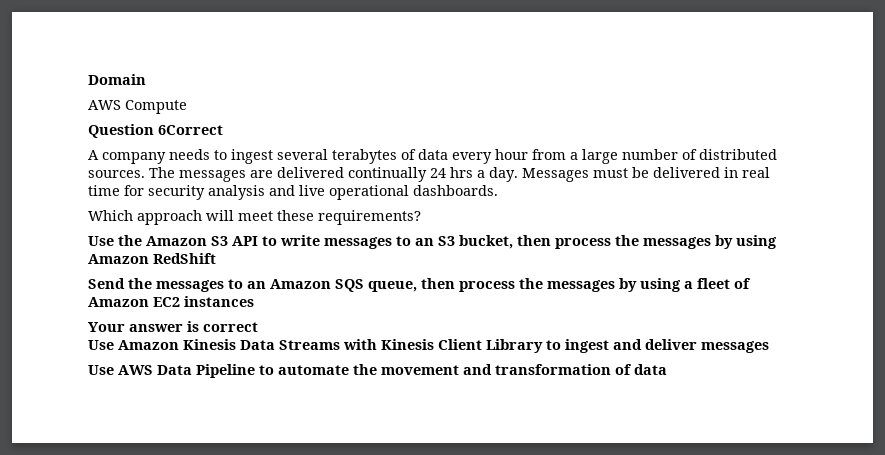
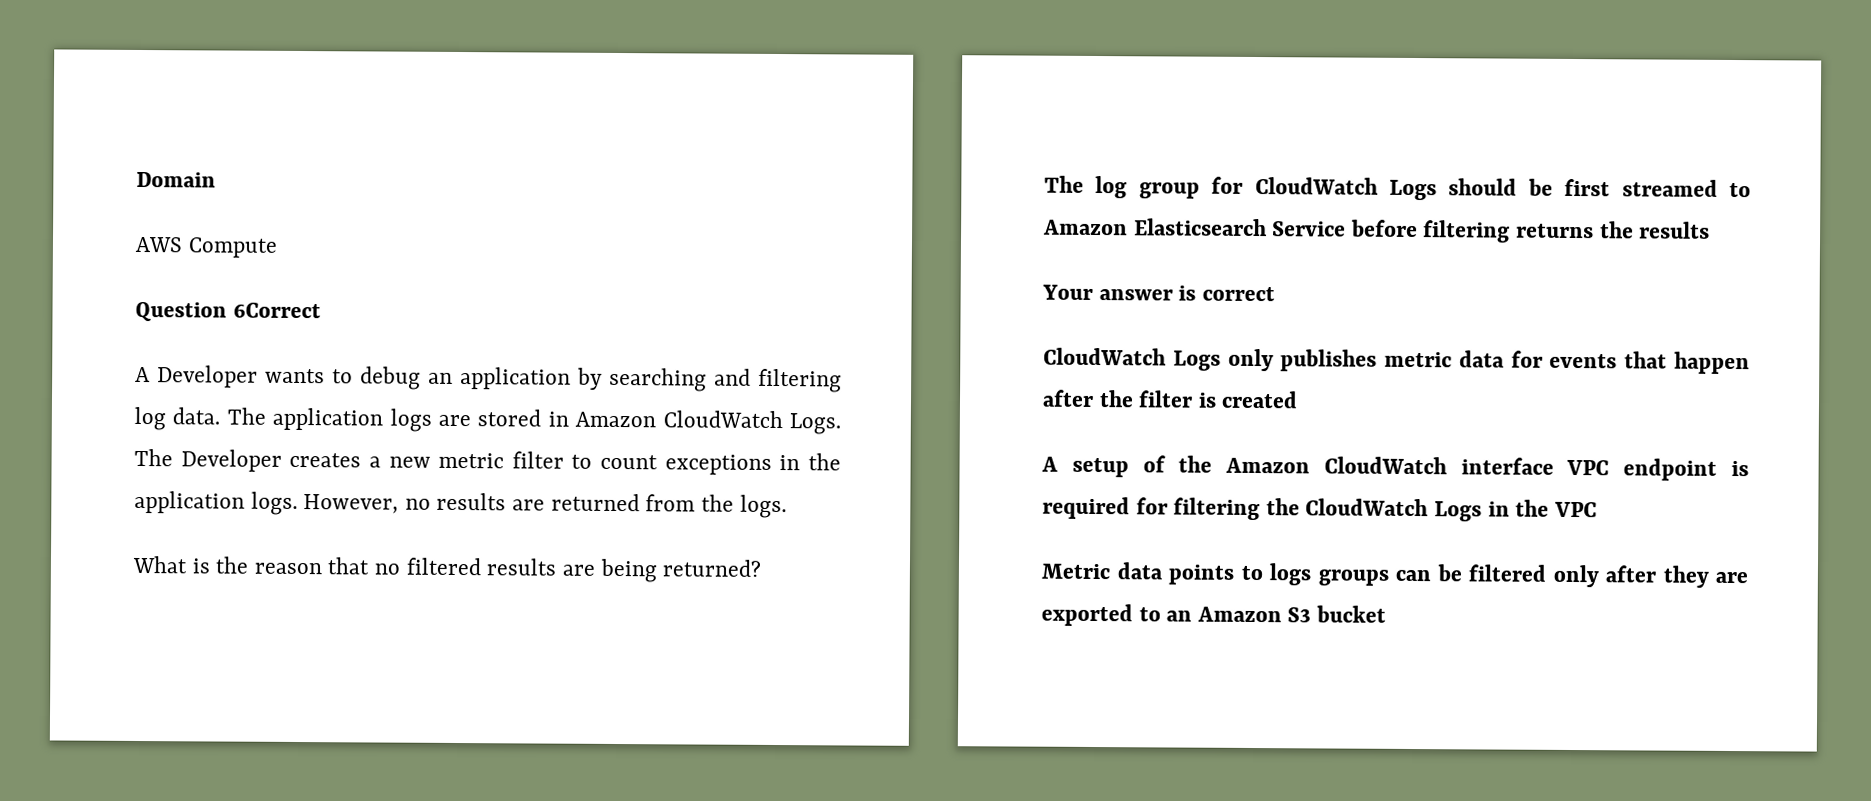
[102,149,777,164] [88,167,770,182] [88,185,498,200] [88,210,421,225] [88,235,777,249] [88,253,216,264] [88,278,750,292] [88,296,254,307] [88,321,258,332] [88,339,769,353] [88,364,667,378] company needs to ingest several terabytes of data every hour from a large number of distributed sources. The messages are delivered continually 24 hrs a day. Messages must be delivered in real time for security analysis and live operational dashboards. // Which approach will meet these requirements? // Use the Amazon S3 API to write messages to an S3 bucket, then process the messages by using Amazon RedShift // Send the messages to an Amazon SQS queue, then process the messages by using a fleet of Amazon EC2 instances // Your answer is correct // Use Amazon Kinesis Data Streams with Kinesis Client Library to ingest and deliver messages // Use AWS Data Pipeline to automate the movement and transformation of data -> [157,365,842,393] [134,406,841,435] [134,448,841,475] [134,490,787,519] [132,555,762,583] [1044,175,1751,201] [1043,218,1711,243] [1042,284,1275,302] [1043,347,1750,375] [1042,389,1299,409] [1041,455,1749,481] [1042,496,1597,522] [1041,562,1748,588] [1041,603,1387,627] Developer wants to debug an application by searching and filtering log data. The application logs are stored in Amazon CloudWatch Logs. The Developer creates a new metric filter to count exceptions in the application logs. However, no results are returned from the logs. // What is the reason that no filtered results are being returned? // The log group for CloudWatch Logs should be first streamed to Amazon Elasticsearch Service before filtering returns the results // Your answer is correct // CloudWatch Logs only publishes metric data for events that happen after the filter is created // A setup of the Amazon CloudWatch interface VPC endpoint is required for filtering the CloudWatch Logs in the VPC // Metric data points to logs groups can be filtered only after they are exported to an Amazon S3 bucket

